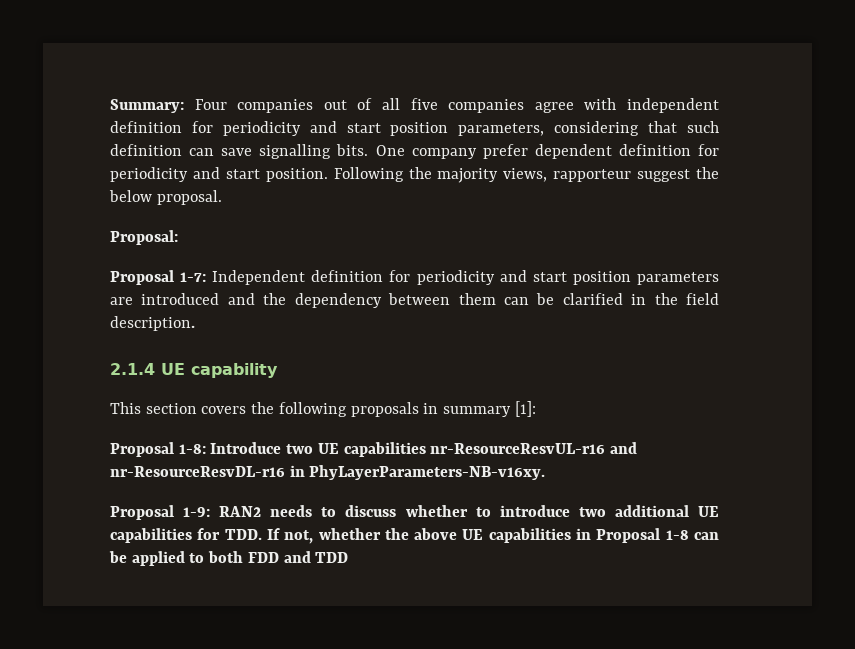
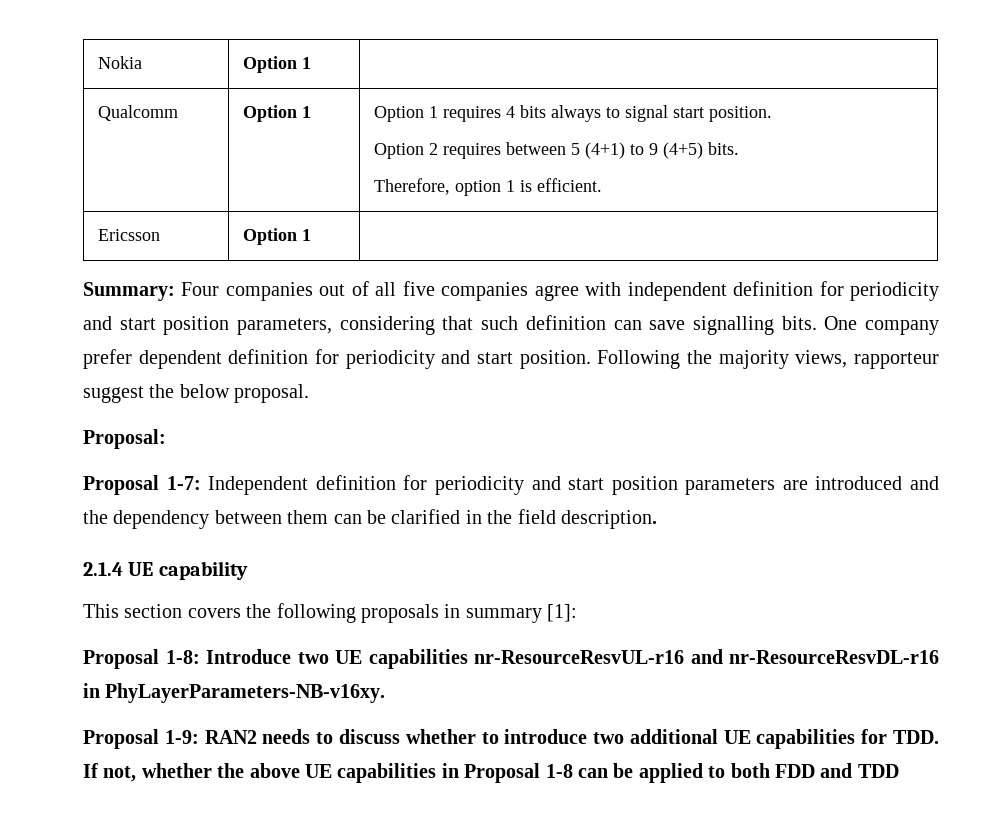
(110, 106) none -> [97,56,142,69] [242,56,311,73] [97,105,178,121] [242,105,311,122] [373,105,772,122] [373,142,739,159] [373,178,602,196] [97,229,160,241] [242,228,311,245] Nokia | Option 1 | // Qualcomm | Option 1 | Option 1 requires 4 bits always to signal start position. // Option 2 requires between 5 (4+1) to 9 (4+5) bits. // Therefore, option 1 is efficient. // Ericsson | Option 1 | //

